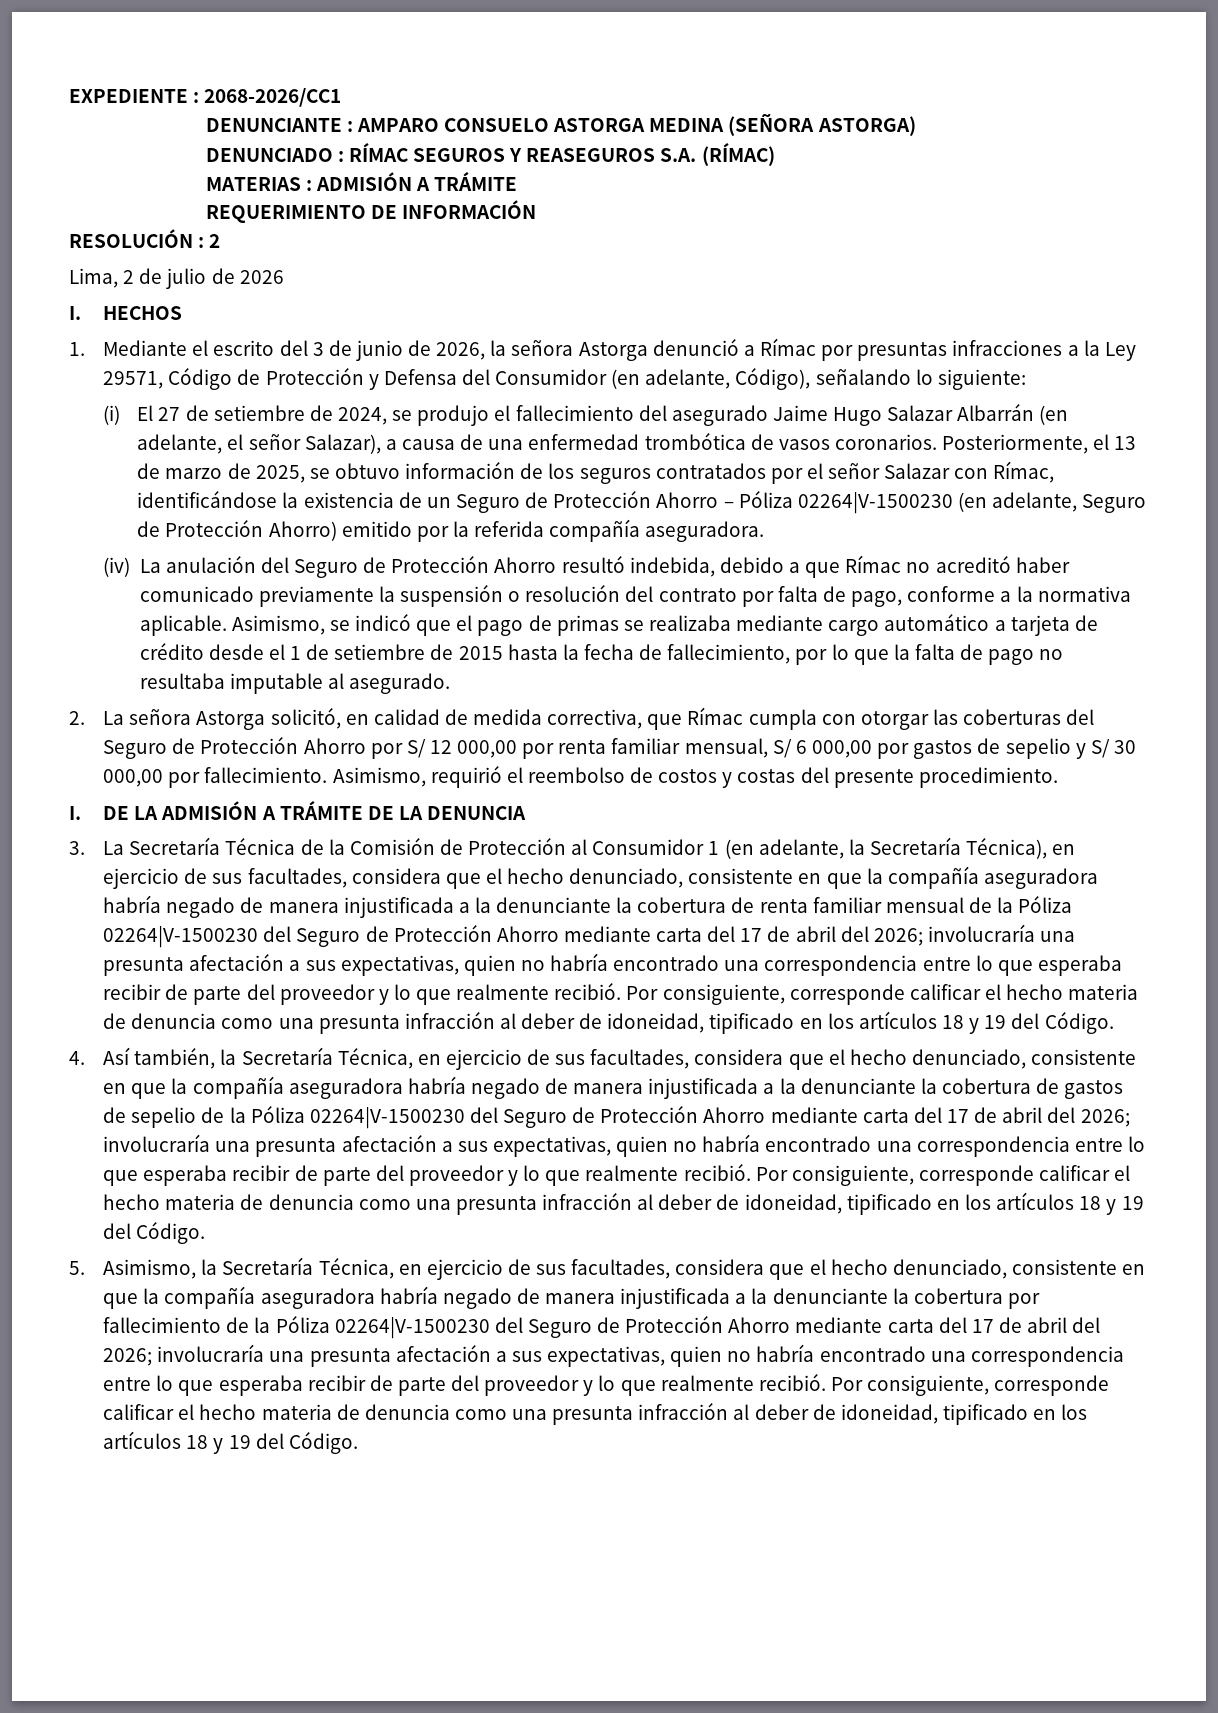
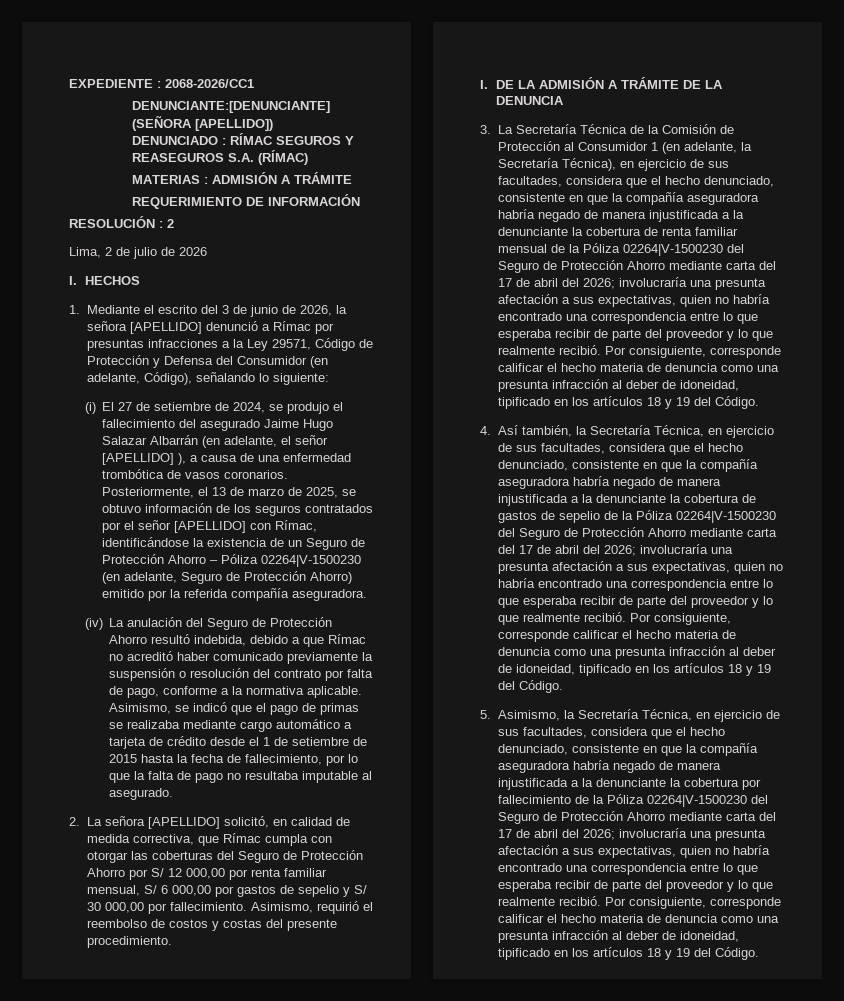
[205,113,916,136] DENUNCIANTE : AMPARO CONSUELO ASTORGA MEDINA (SEÑORA ASTORGA) -> [132,101,331,113] [132,116,274,131] DENUNCIANTE:[DENUNCIANTE] (SEÑORA [APELLIDO])
[578,342,648,361] Astorga -> [129,322,202,334] [APELLIDO]
[304,434,381,454] Salazar), -> [102,453,187,465] [APELLIDO] ),
[884,463,951,479] Salazar -> [174,521,247,533] [APELLIDO]
[196,711,266,730] Astorga -> [147,817,220,829] [APELLIDO]

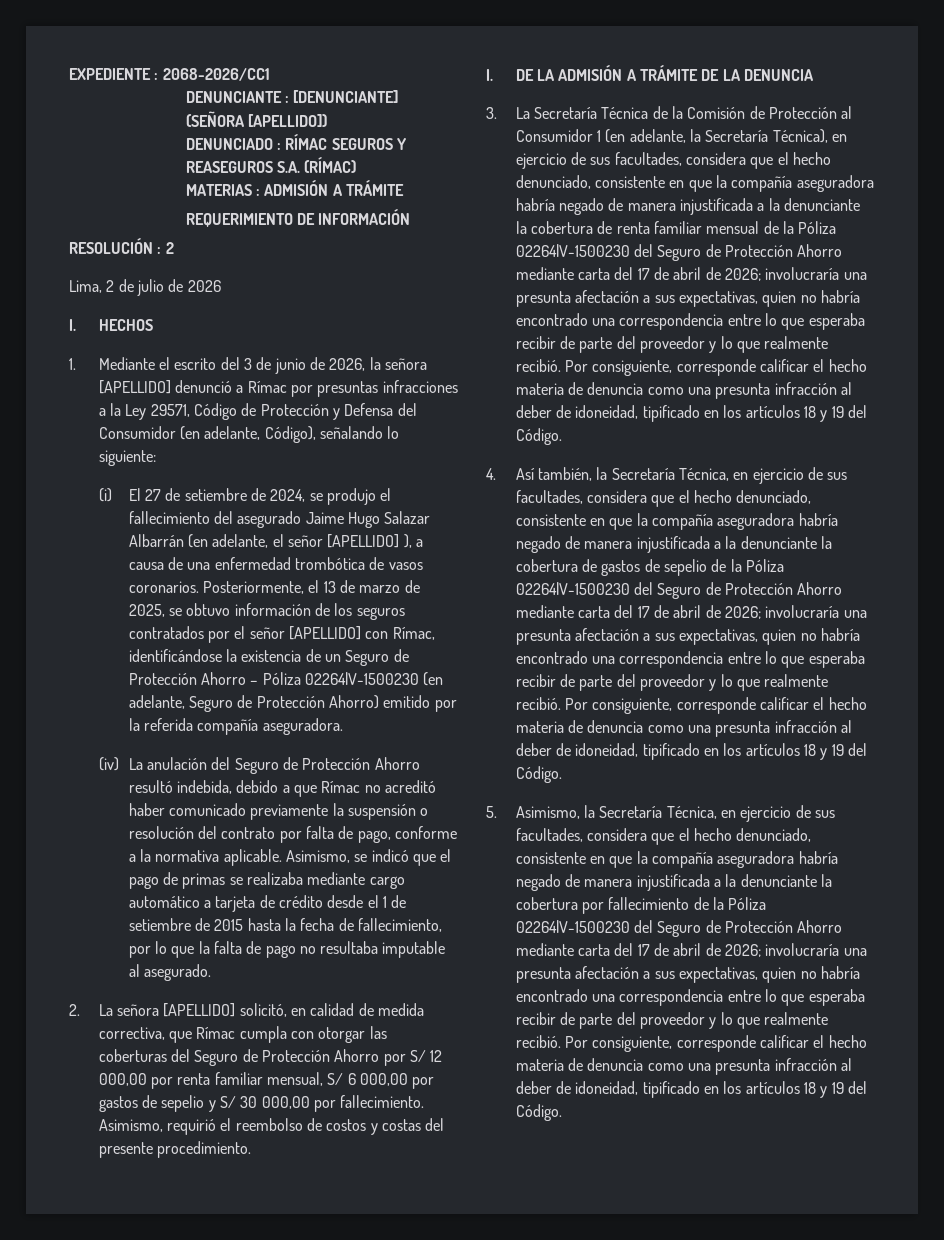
[132,101,331,113] DENUNCIANTE:[DENUNCIANTE] -> [185,90,399,103] DENUNCIANTE : [DENUNCIANTE]
[561,278,579,287] del -> [705,267,721,280] de
[582,545,600,554] del -> [705,605,721,618] de
[561,829,579,838] del -> [705,943,721,956] de

